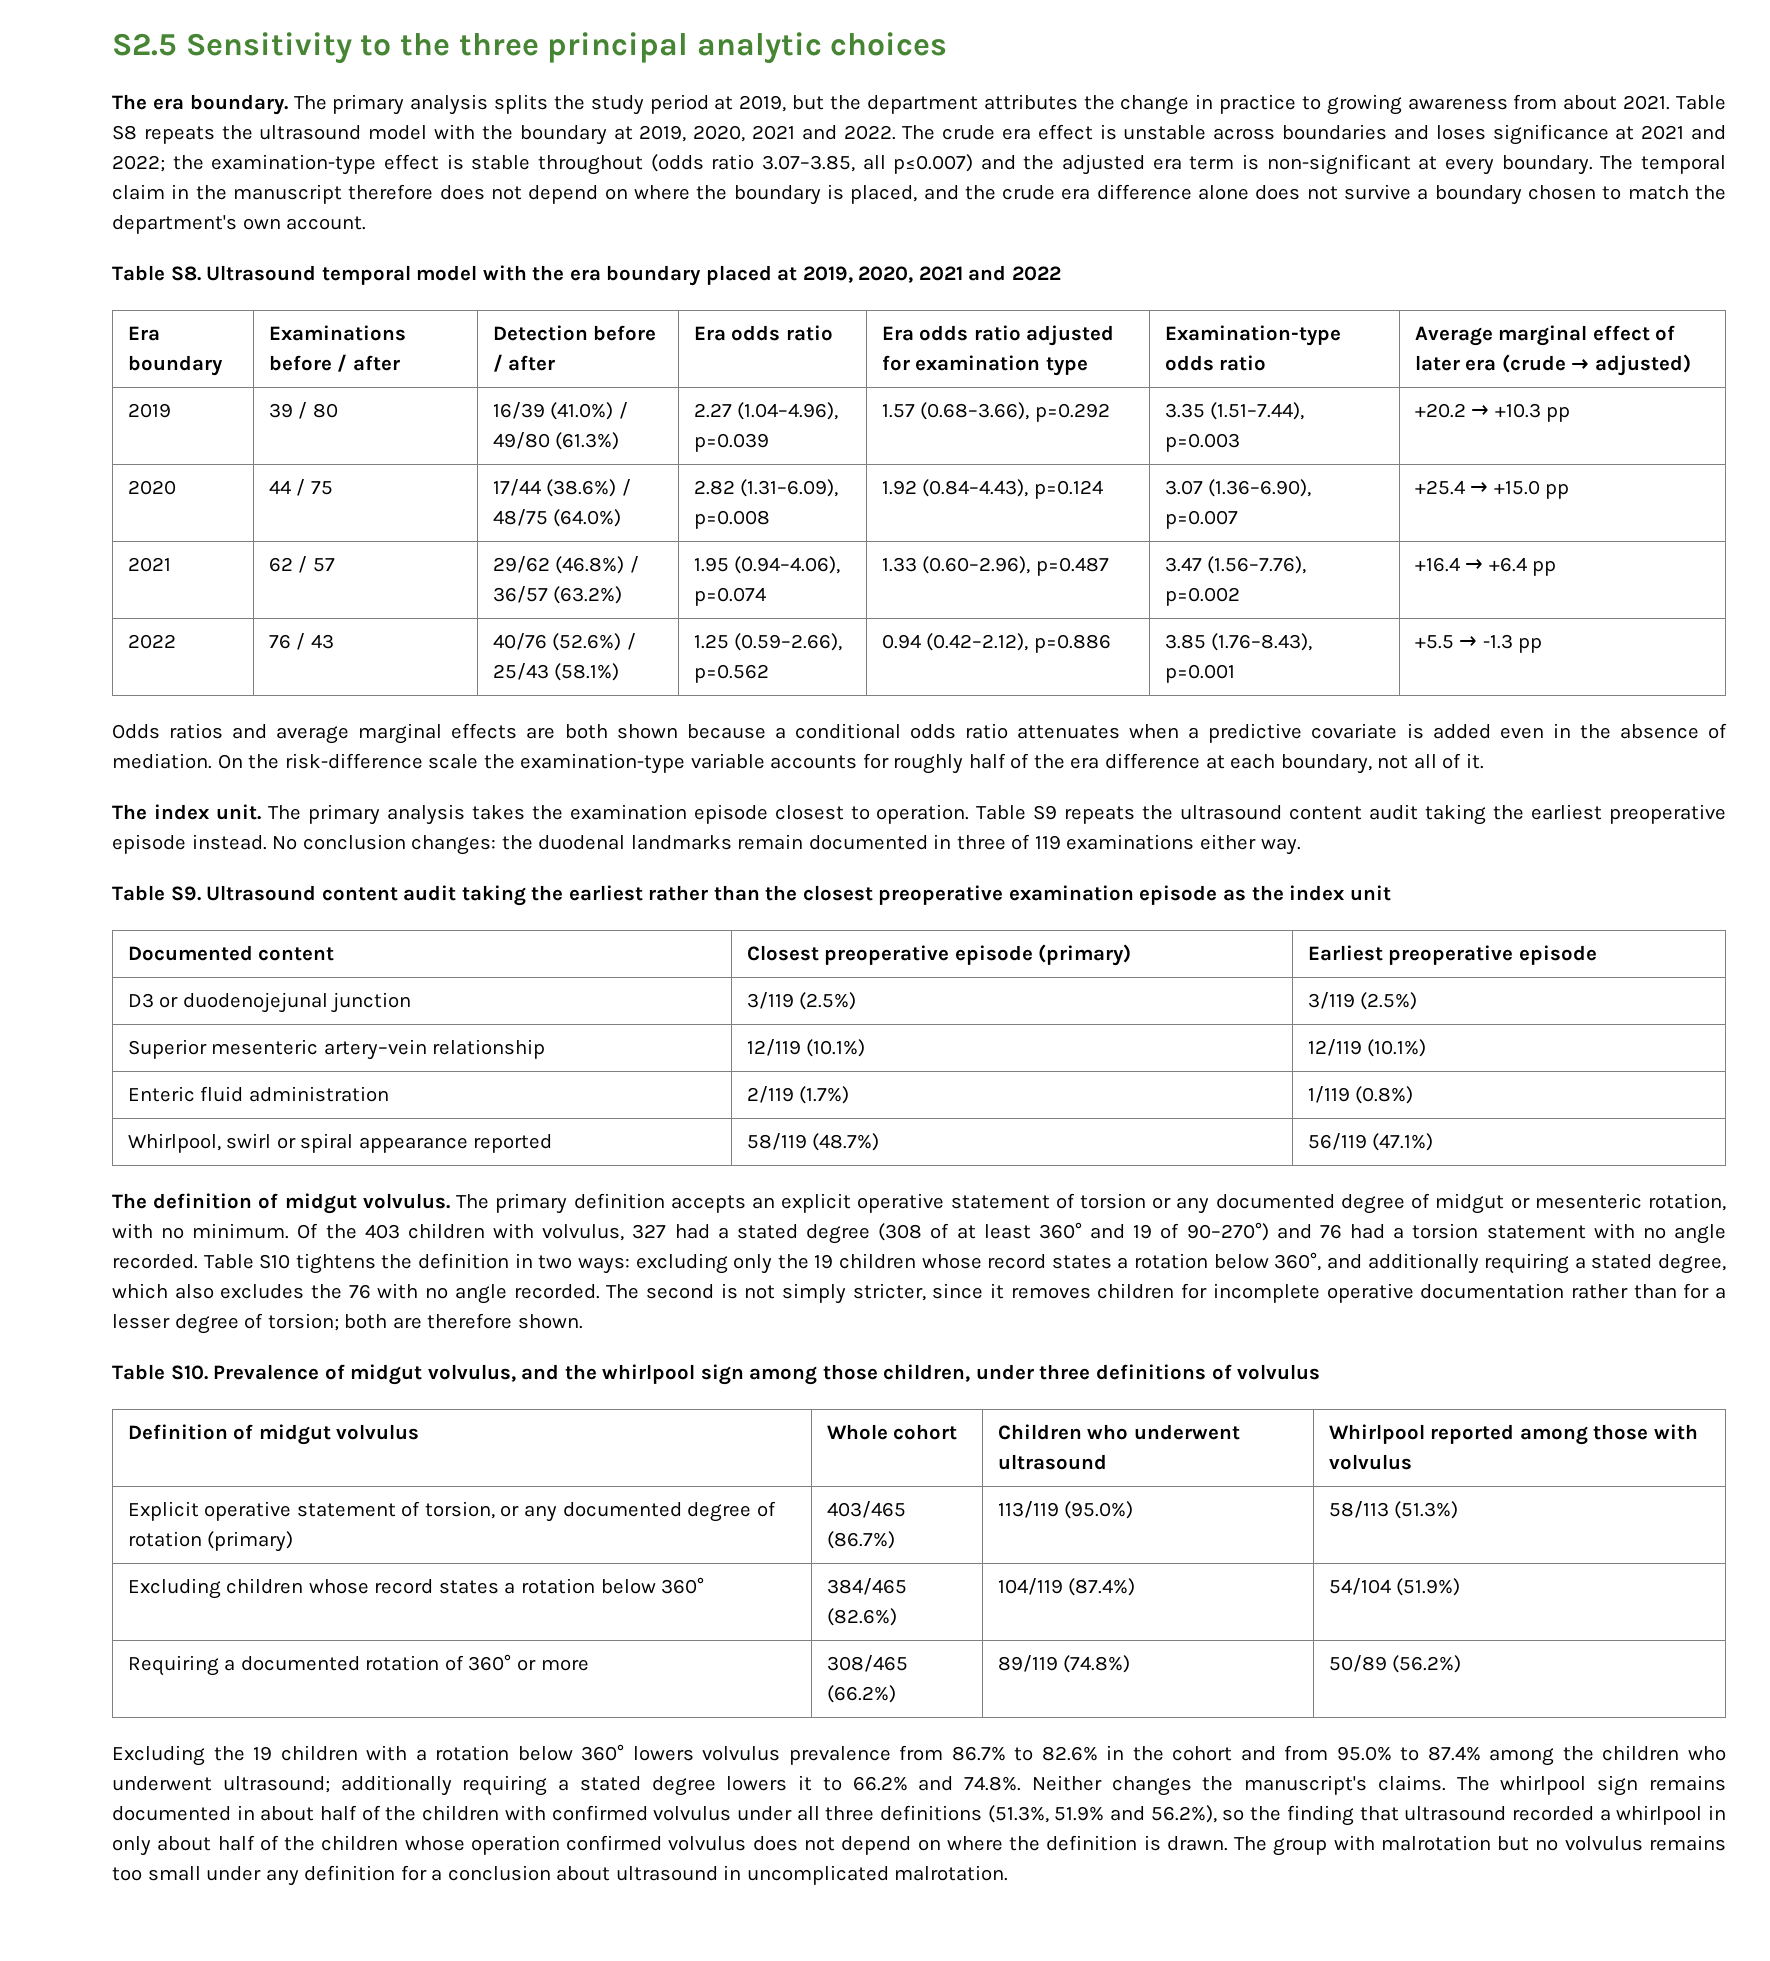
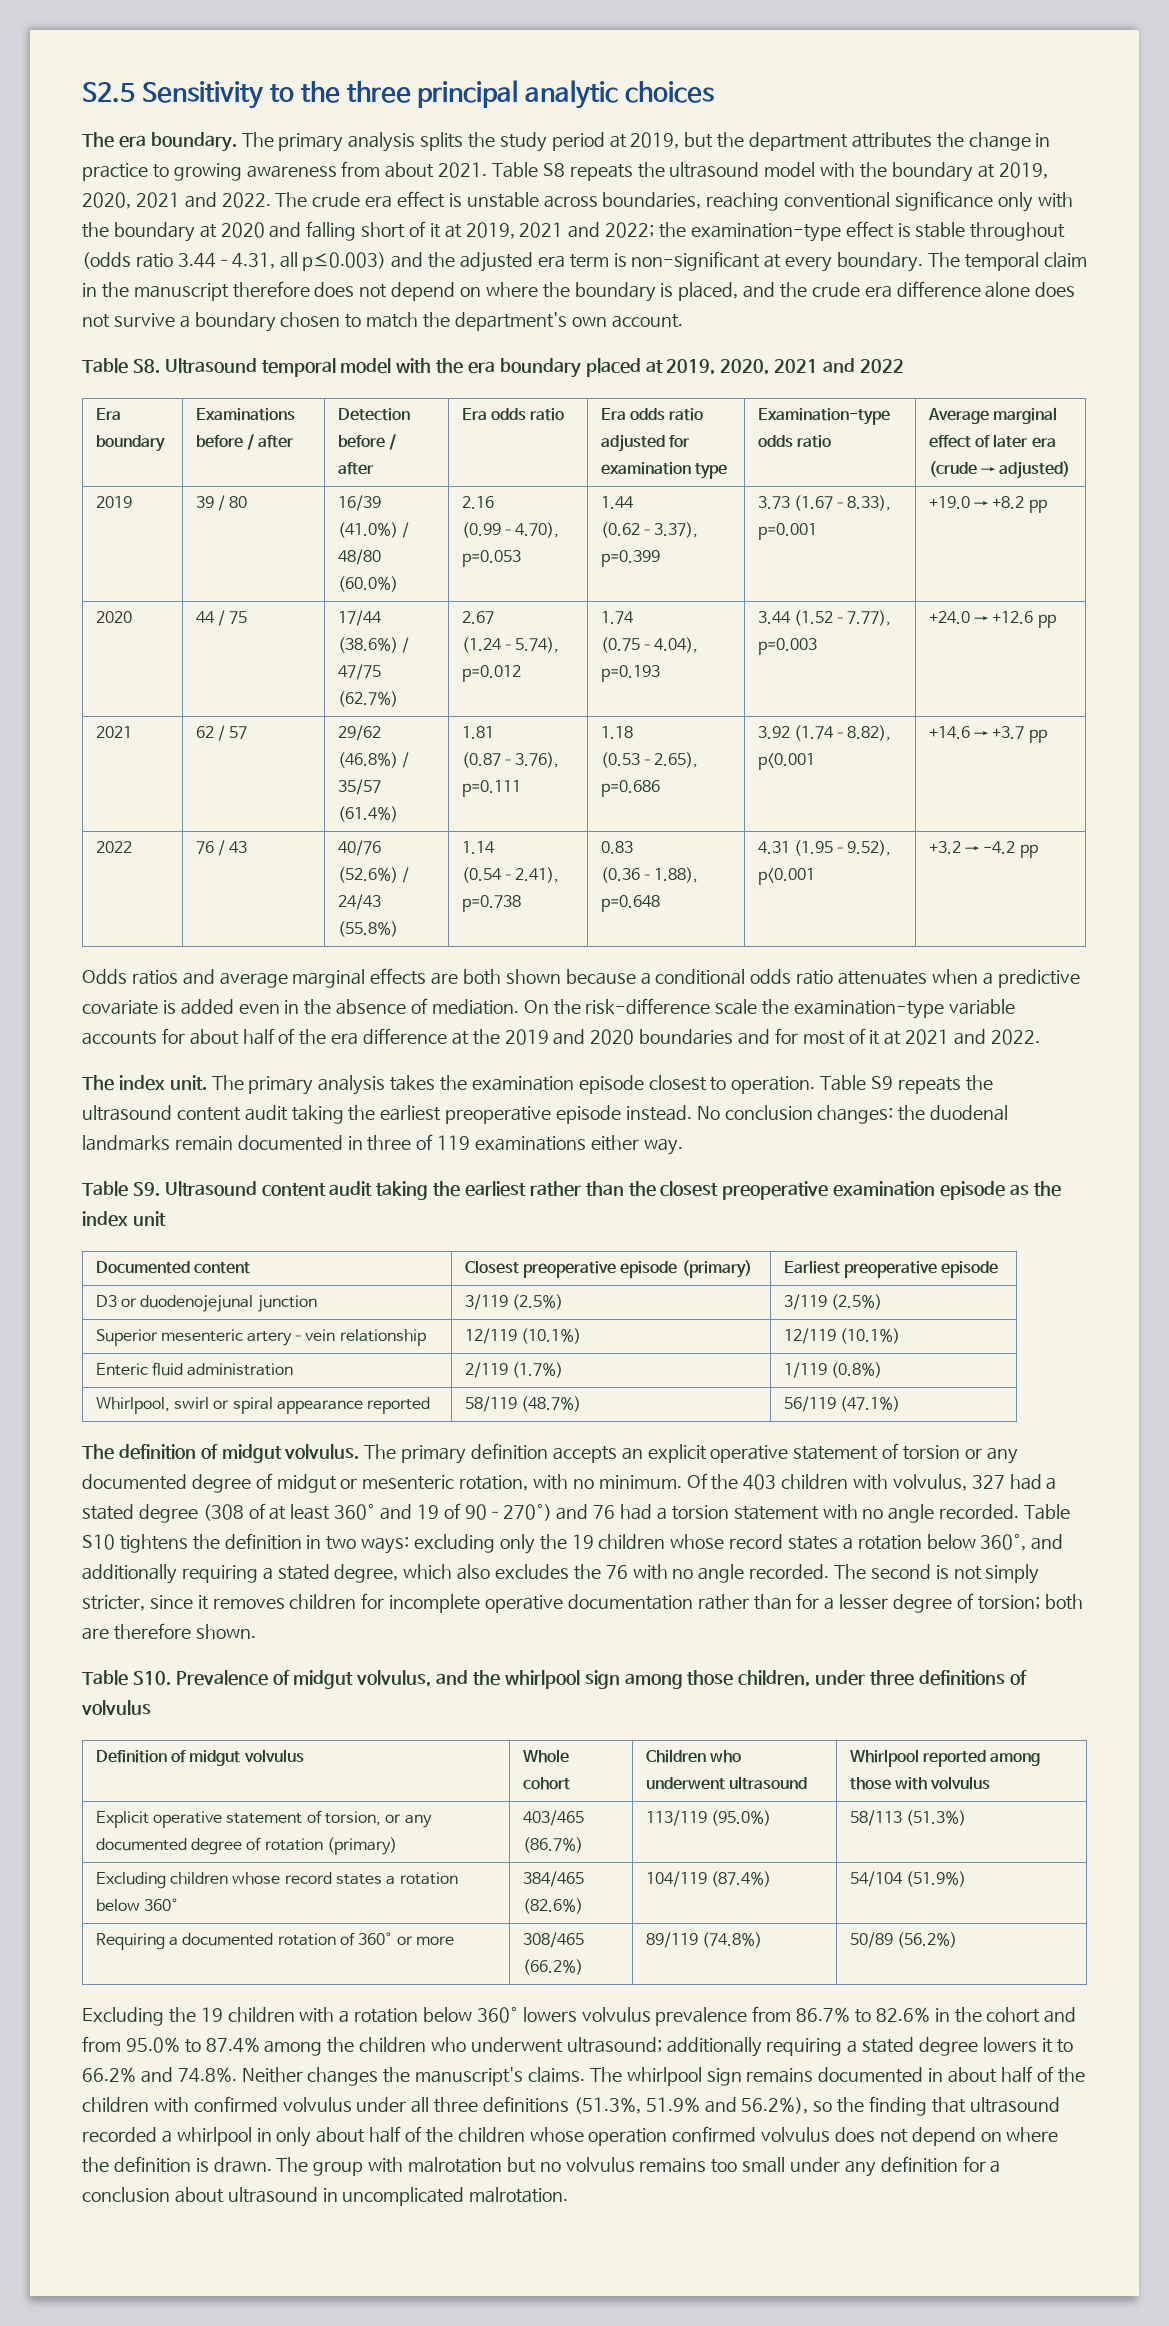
[1282,124,1635,145] boundaries and loses significance at -> [602,191,1073,212] [82,221,515,242] boundaries, reaching conventional significance only with the boundary at 2020 and falling short of it at 2019,
[761,154,974,174] 3.07–3.85, all p≤0.007) -> [177,252,387,271] 3.44–4.31, all p≤0.003)
[492,432,620,450] [693,402,839,420] [693,433,769,452] [881,402,1110,422] [1164,402,1305,420] [1164,433,1240,452] [1414,403,1541,418] 49/80 (61.3%) | 2.27 (1.04–4.96), p=0.039 | 1.57 (0.68–3.66), p=0.292 | 3.35 (1.51–7.44), p=0.003 | +20.2 → +10.3 -> [337,549,381,565] [337,576,398,592] [461,496,494,509] [461,522,559,538] [461,550,521,567] [600,496,634,509] [600,522,698,538] [600,550,660,567] [757,495,892,511] [757,523,817,540] [928,496,1025,509] 48/80 (60.0%) | 2.16 (0.99–4.70), p=0.053 | 1.44 (0.62–3.37), p=0.399 | 3.73 (1.67–8.33), p=0.001 | +19.0 → +8.2
[492,509,622,527] [693,479,839,497] [693,510,770,529] [881,479,1103,499] [1164,479,1312,497] [1164,510,1238,529] [1414,480,1540,495] 48/75 (64.0%) | 2.82 (1.31–6.09), p=0.008 | 1.92 (0.84–4.43), p=0.124 | 3.07 (1.36–6.90), p=0.007 | +25.4 → +15.0 -> [337,664,381,680] [337,691,398,707] [461,611,494,624] [461,637,559,653] [461,665,521,682] [600,611,634,624] [600,637,698,653] [600,665,660,682] [757,610,892,626] [757,638,817,655] [928,611,1034,624] 47/75 (62.7%) | 2.67 (1.24–5.74), p=0.012 | 1.74 (0.75–4.04), p=0.193 | 3.44 (1.52–7.77), p=0.003 | +24.0 → +12.6
[492,586,623,604] [693,556,841,574] [693,587,766,606] [881,556,1109,576] [1164,556,1307,574] [1164,587,1240,606] [1414,557,1527,572] 36/57 (63.2%) | 1.95 (0.94–4.06), p=0.074 | 1.33 (0.60–2.96), p=0.487 | 3.47 (1.56–7.76), p=0.002 | +16.4 → +6.4 -> [337,779,381,795] [337,806,398,822] [461,726,494,739] [461,752,559,768] [461,780,521,797] [600,726,633,739] [600,752,698,768] [600,780,660,797] [757,725,892,741] [757,753,815,770] [928,726,1025,739] 35/57 (61.4%) | 1.81 (0.87–3.76), p=0.111 | 1.18 (0.53–2.65), p=0.686 | 3.92 (1.74–8.82), p<0.001 | +14.6 → +3.7
[492,663,620,681] [693,633,843,651] [693,664,769,683] [881,633,1111,653] [1164,633,1313,651] [1164,664,1235,683] [1414,634,1513,649] 25/43 (58.1%) | 1.25 (0.59–2.66), p=0.562 | 0.94 (0.42–2.12), p=0.886 | 3.85 (1.76–8.43), p=0.001 | +5.5 → -1.3 -> [337,894,381,910] [337,921,398,937] [461,841,495,854] [461,867,559,883] [461,895,521,912] [600,841,633,854] [600,867,698,883] [600,895,660,912] [757,840,892,856] [757,868,815,885] [928,841,1016,854] 24/43 (55.8%) | 1.14 (0.54–2.41), p=0.738 | 0.83 (0.36–1.88), p=0.648 | 4.31 (1.95–9.52), p<0.001 | +3.2 → -4.2
[893,754,964,774] roughly -> [189,1029,239,1045] about
[1230,753,1484,774] each boundary, not all of it. -> [472,1028,1040,1045] the 2019 and 2020 boundaries and for most of it at 2021 and 2022.

